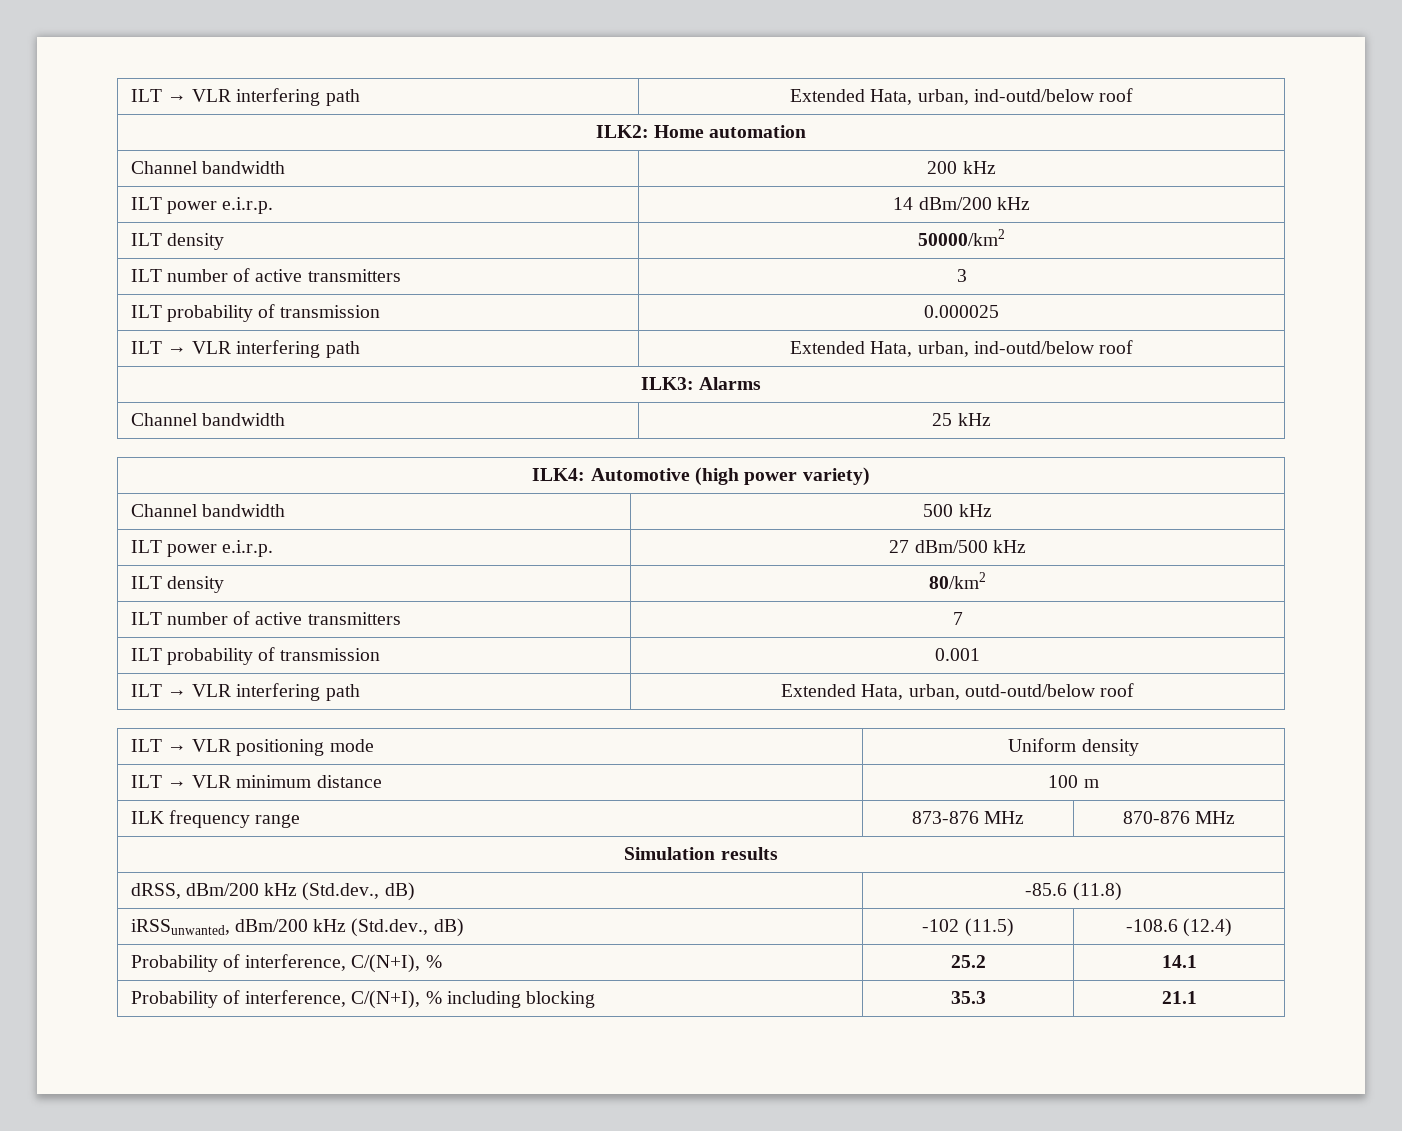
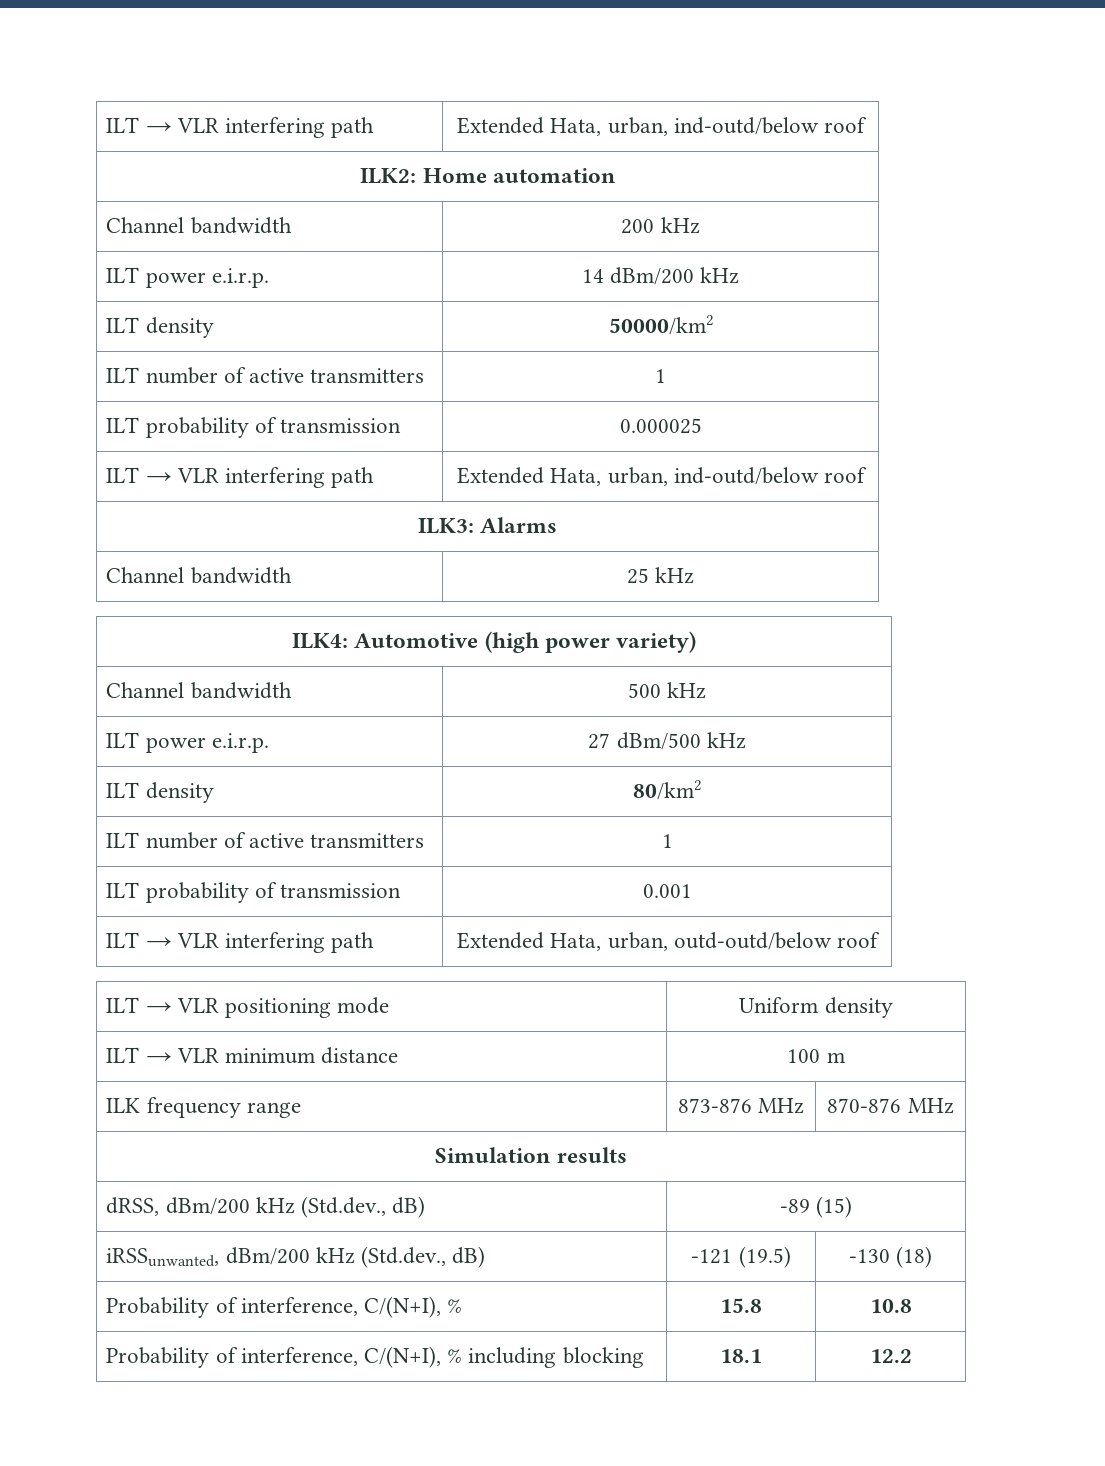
[956,269,967,282] 3 -> [655,369,666,383] 1
[952,612,963,625] 7 -> [661,834,673,848] 1
[1025,882,1122,901] -85.6 (11.8) -> [779,1196,853,1218] -89 (15)
[922,918,1014,937] [1125,918,1233,937] -102 (11.5) | -108.6 (12.4) -> [691,1246,791,1268] [848,1246,933,1268] -121 (19.5) | -130 (18)
[950,955,986,968] [1161,955,1197,968] 25.2 | 14.1 -> [720,1298,762,1313] [869,1299,912,1313] 15.8 | 10.8
[950,991,986,1004] [1161,991,1197,1004] 35.3 | 21.1 -> [720,1349,762,1363] [869,1349,912,1363] 18.1 | 12.2

